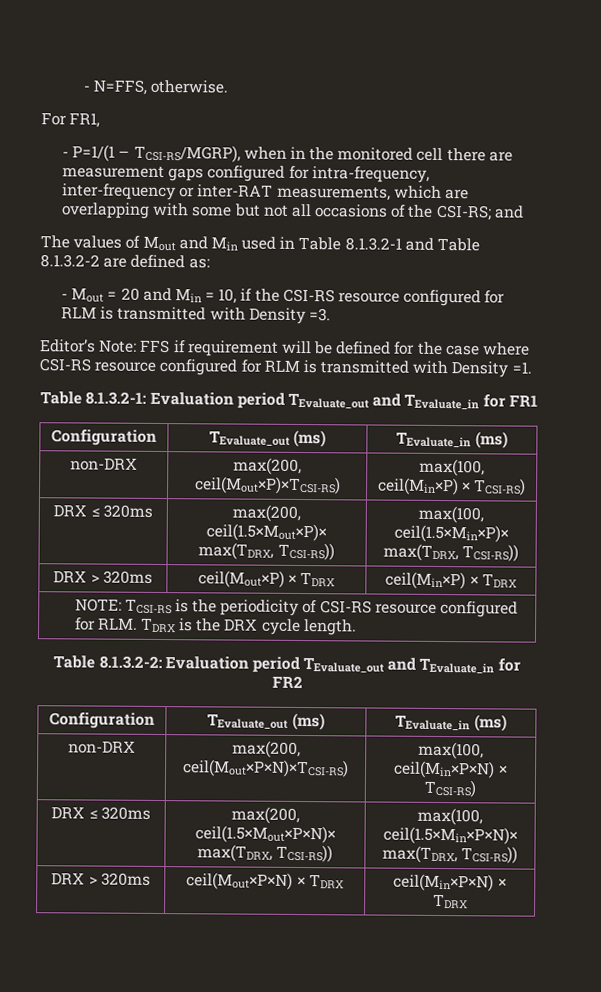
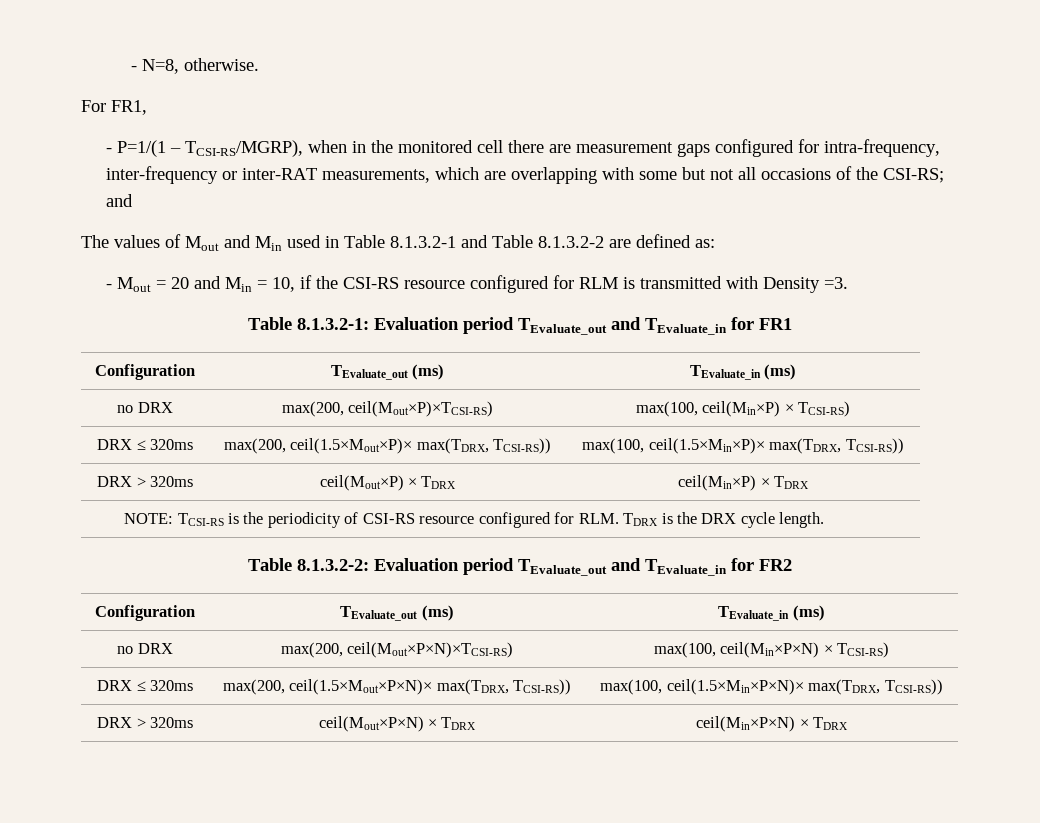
[82,79,148,95] - N=FFS, -> [130,59,179,74] - N=8,
[40,339,531,357] [39,358,532,378] // Editor’s Note: FFS if requirement will be defined for the case where CSI-RS resource configured for RLM is transmitted with Density =1. -> (848, 283) none
[70,457,138,471] non-DRX -> [117,402,173,413] no DRX
[68,740,136,754] non-DRX -> [117,643,173,654] no DRX

